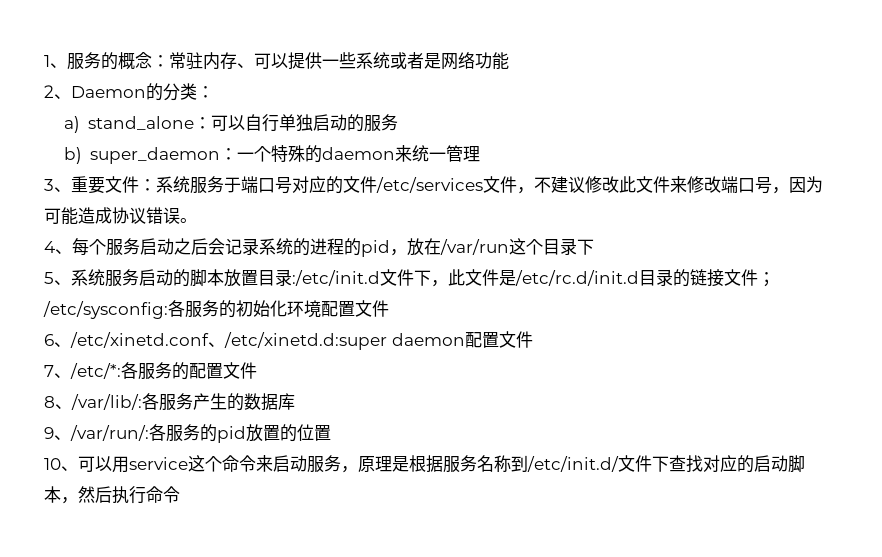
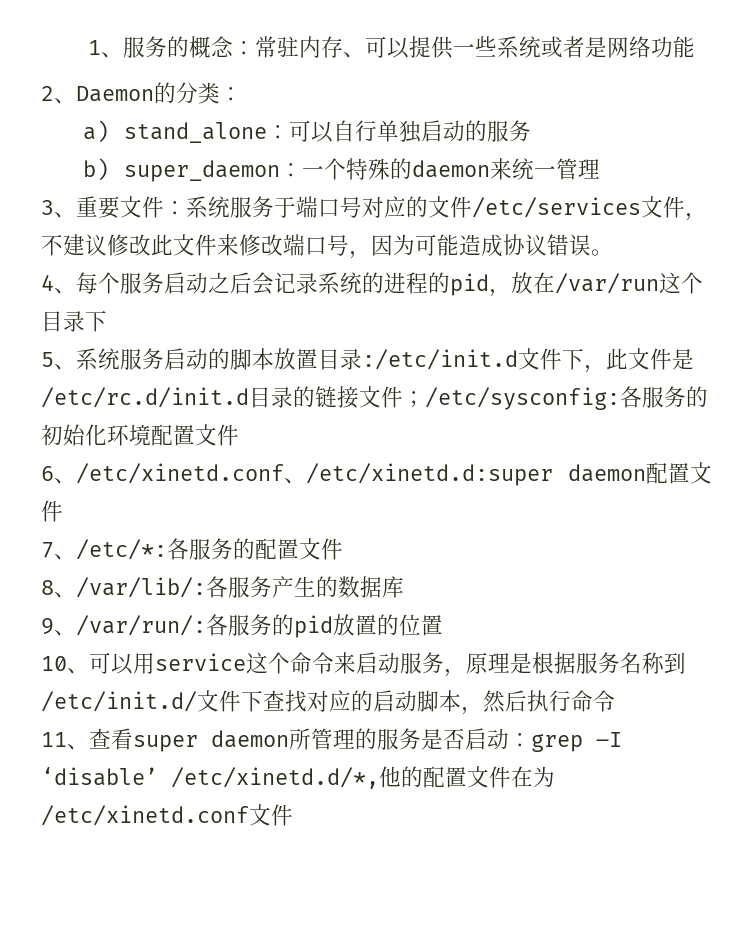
(180, 494) none -> [41,728,622,752] [41,766,555,789] [41,804,293,826] // 11、查看super daemon所管理的服务是否启动：grep –I ‘disable’ /etc/xinetd.d/*,他的配置文件在为/etc/xinetd.conf文件

